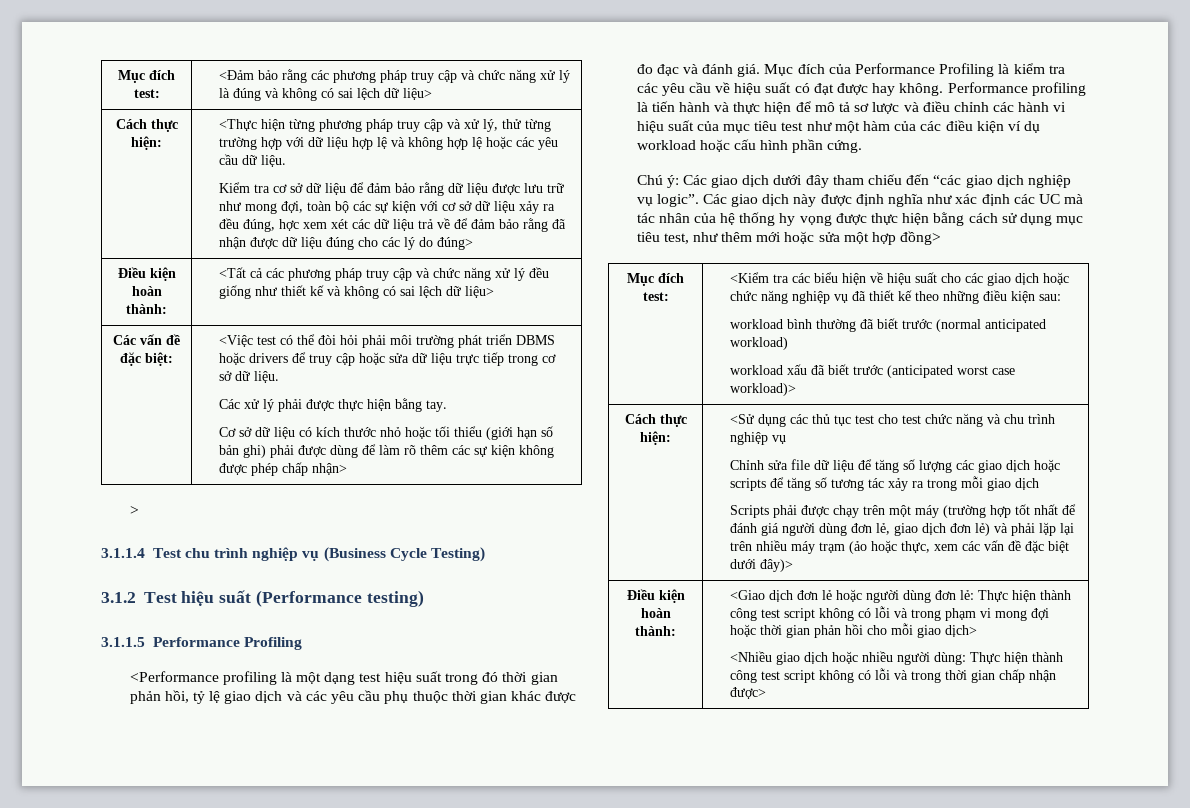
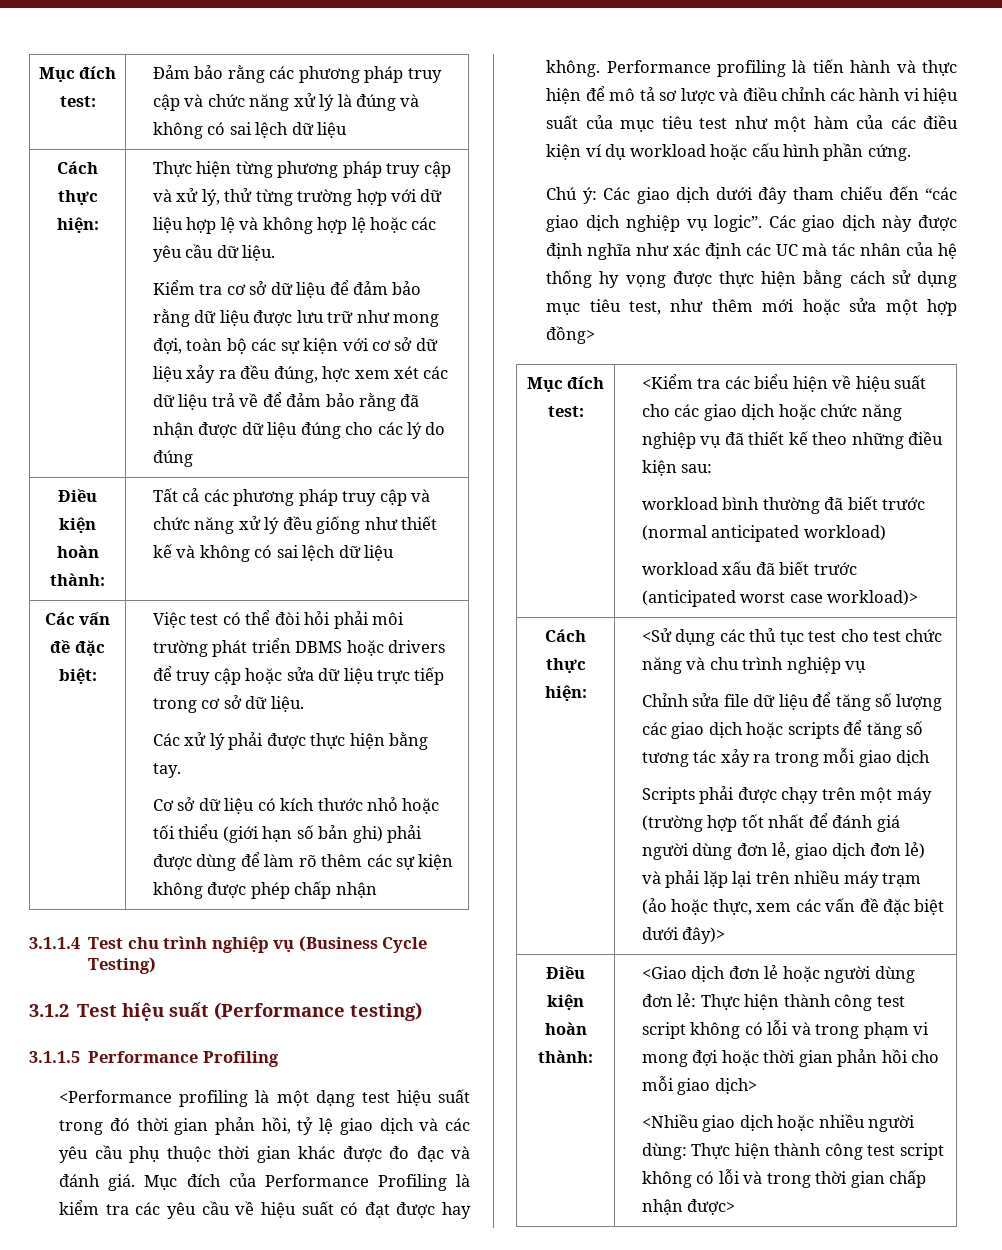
[118,70,175,83] [133,89,160,98] [219,70,255,80] Mục đích test: | <Đảm -> [38,66,117,82] [59,96,96,107] [152,65,190,79] Mục đích test: | Đảm
[403,88,433,100] [115,119,178,132] [131,136,162,150] [219,119,258,131] liệu> // Cách thực hiện: | <Thực -> [317,122,348,138] [57,161,98,174] [57,190,98,205] [56,217,99,233] [152,161,192,177] liệu // Cách thực hiện: | Thực
[437,237,474,250] [117,267,176,281] [131,286,162,296] [126,304,167,314] [219,267,247,278] đúng> // Điều kiện hoàn thành: | <Tất -> [152,450,193,467] [58,489,97,502] [59,517,96,533] [56,545,99,558] [50,573,105,586] [152,488,178,502] đúng // Điều kiện hoàn thành: | Tất
[465,286,495,298] liệu> -> [364,545,395,561] liệu
[219,335,254,347] <Việc -> [152,612,186,628] Việc
[312,463,348,475] [129,506,139,515] nhận> // > -> [335,882,377,898] nhận

